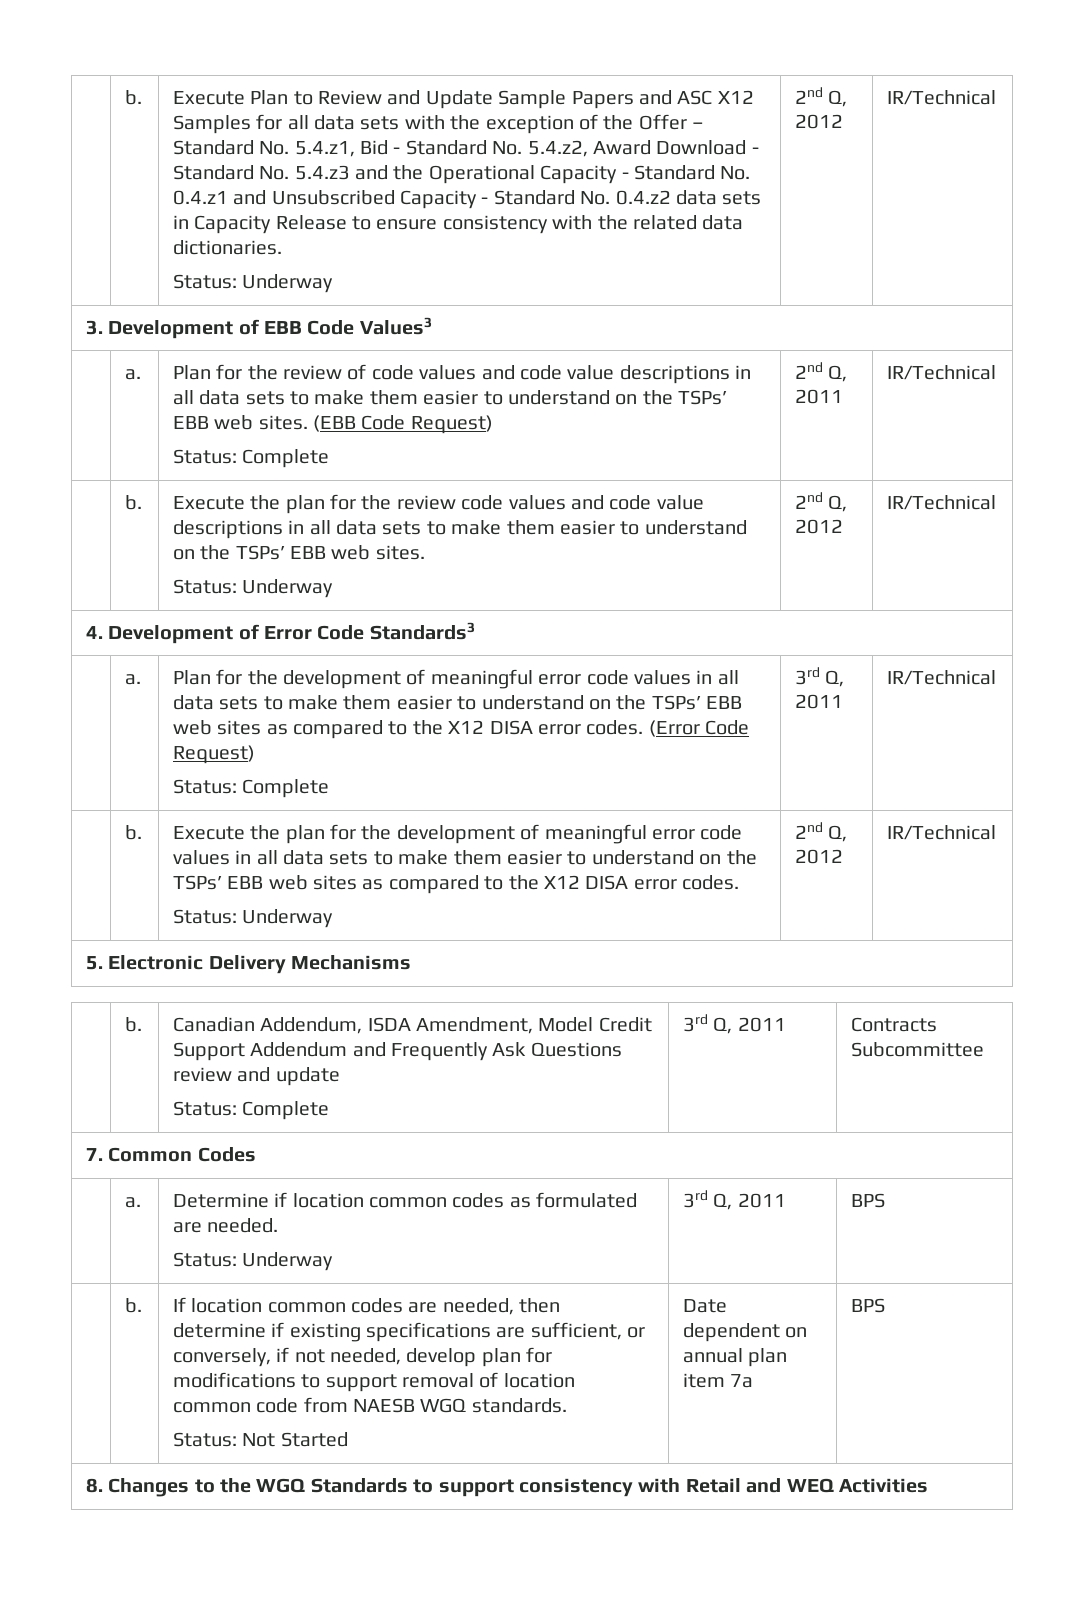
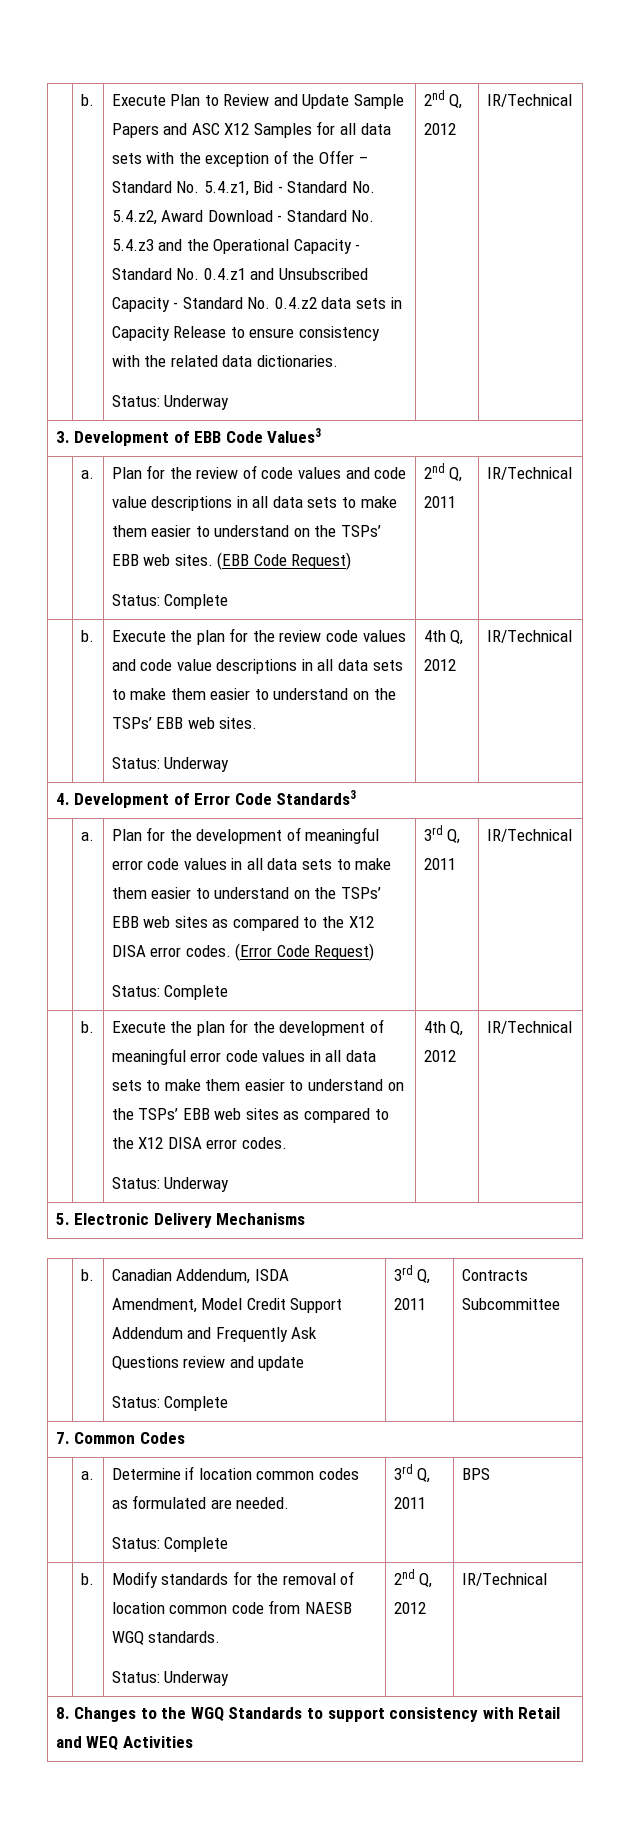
[794,492,823,509] 2nd -> [423,630,446,642] 4th
[794,822,823,839] 2nd -> [423,1021,446,1033] 4th
[242,1252,334,1271] Underway -> [164,1537,229,1552] Complete
[172,1297,561,1315] [172,1322,646,1342] [172,1347,553,1367] [172,1372,397,1392] If location common codes are needed, then determine if existing specifications are sufficient, or conversely, if not needed, develop plan for modifications to support -> [111,1571,279,1588] Modify standards for the
[242,1432,348,1447] [682,1299,727,1313] [682,1323,808,1342] [682,1348,788,1367] [682,1373,754,1388] [850,1298,885,1313] Not Started | Date dependent on annual plan item 7a | BPS -> [164,1671,230,1686] [393,1569,433,1588] [393,1602,426,1614] [461,1573,547,1586] Underway | 2nd Q, 2012 | IR/Technical

